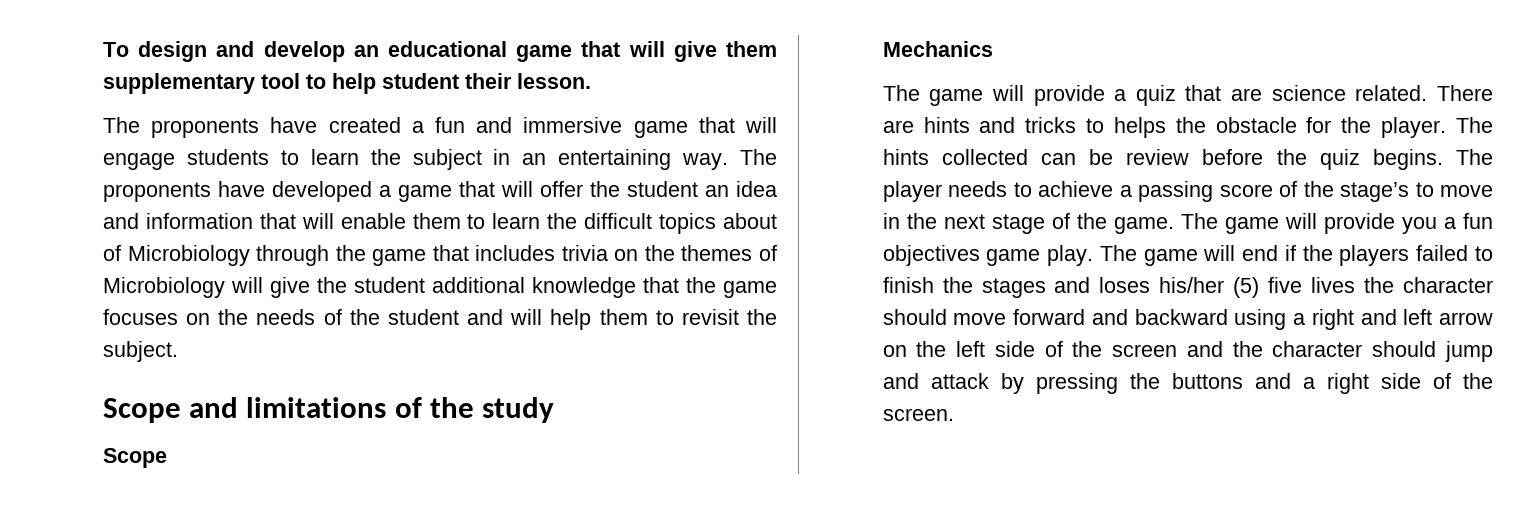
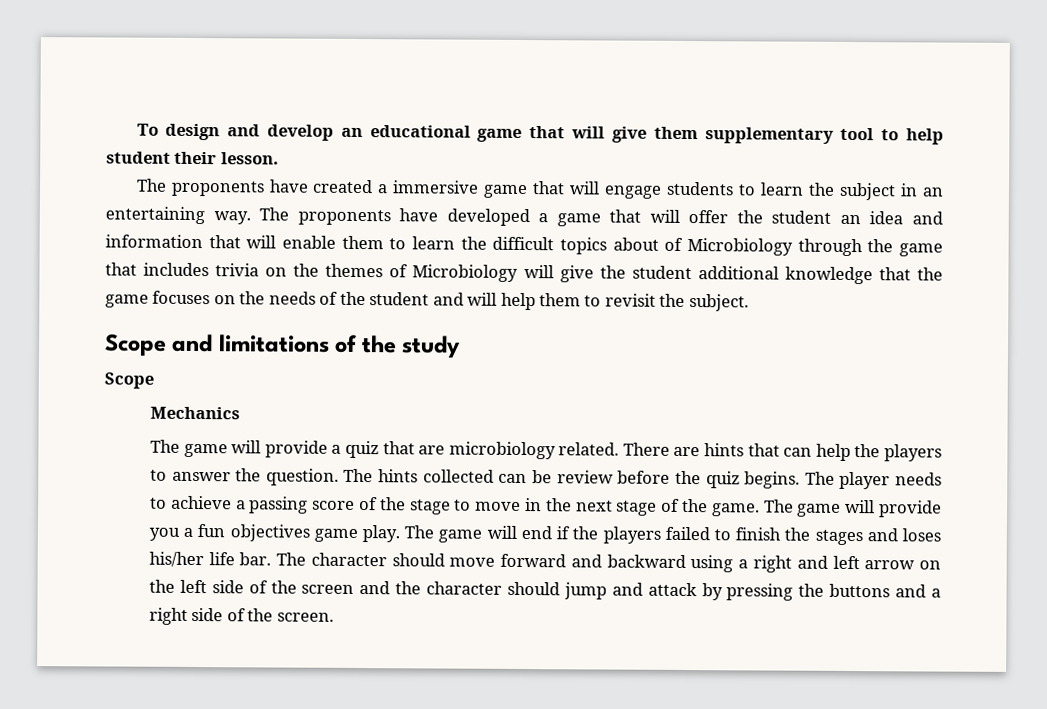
[434,117,513,133] fun and -> (389, 189) none
[1271,85,1346,101] science -> [448,441,556,460] microbiology
[979,117,1447,138] and tricks to helps the obstacle for the player. -> [747,443,943,462] [149,468,339,486] that can help the players to answer the question.
[1340,182,1410,202] stage’s -> [409,499,451,515] stage
[1233,277,1395,298] (5) five lives the -> [208,552,307,566] life bar. The

